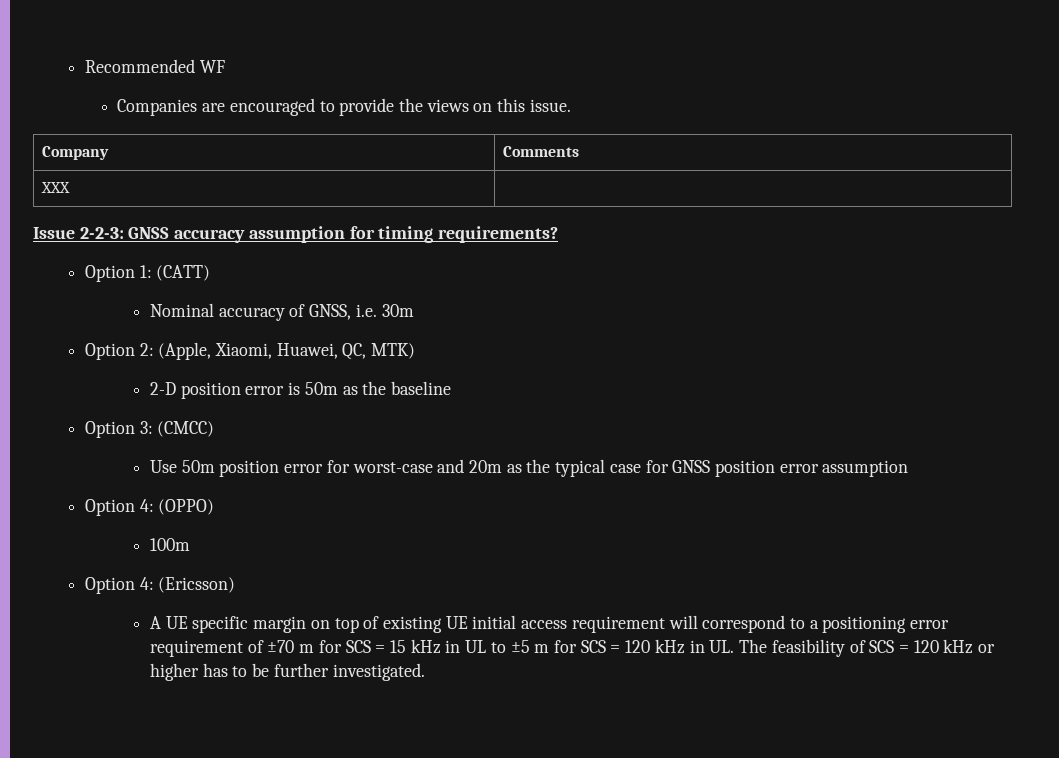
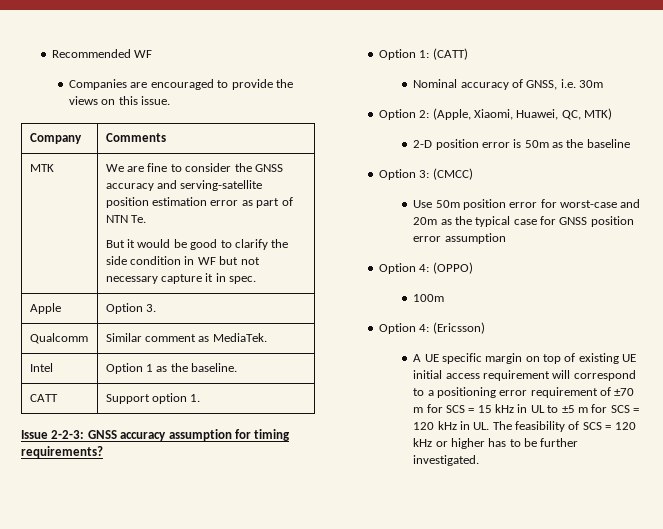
[41,182,71,193] XXX | -> [29,164,54,172] [105,163,283,172] [105,180,263,191] [105,197,293,208] [105,215,147,223] [105,239,289,250] [105,256,260,265] [105,273,257,284] [29,303,61,314] [105,303,157,314] [29,333,88,344] [105,333,267,342] [29,363,53,372] [105,363,238,374] [29,394,58,402] [105,393,201,404] MTK | We are fine to consider the GNSS accuracy and serving-satellite position estimation error as part of NTN Te. // But it would be good to clarify the side condition in WF but not necessary capture it in spec. // Apple | Option 3. // Qualcomm | Similar comment as MediaTek. // Intel | Option 1 as the baseline. // CATT | Support option 1.

